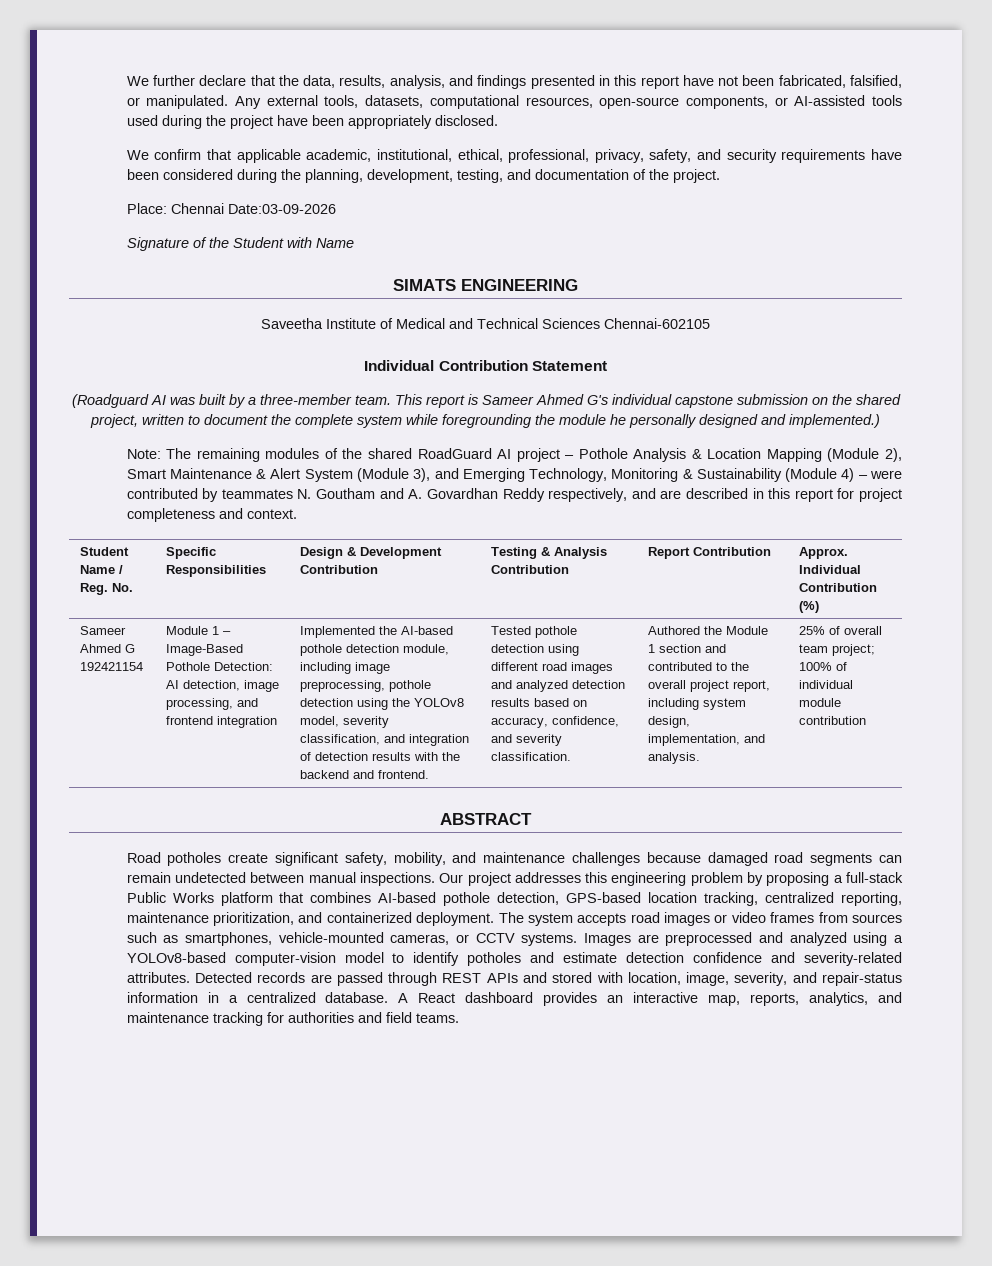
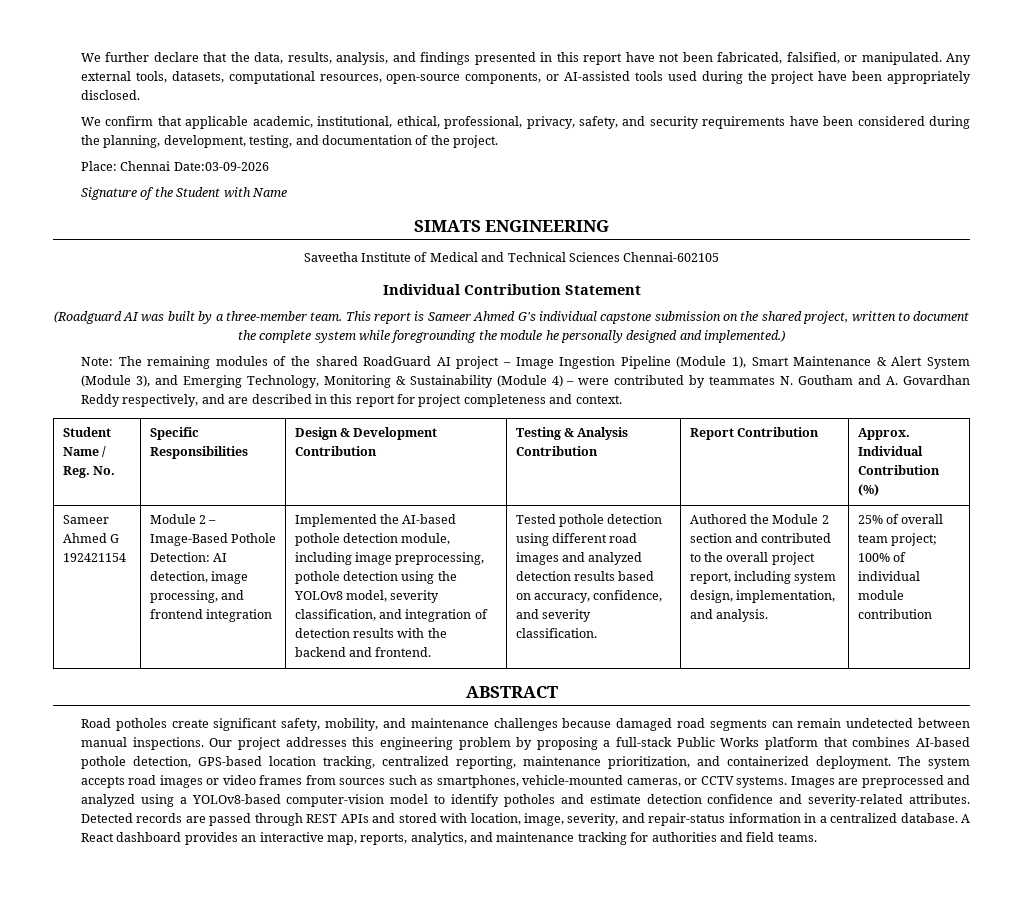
[578,448,902,462] Pothole Analysis & Location Mapping (Module 2), -> [515,356,747,369] Image Ingestion Pipeline (Module 1),
[211,626,219,635] 1 -> [199,515,207,524] 2
[647,644,655,653] 1 -> [821,515,829,524] 2

